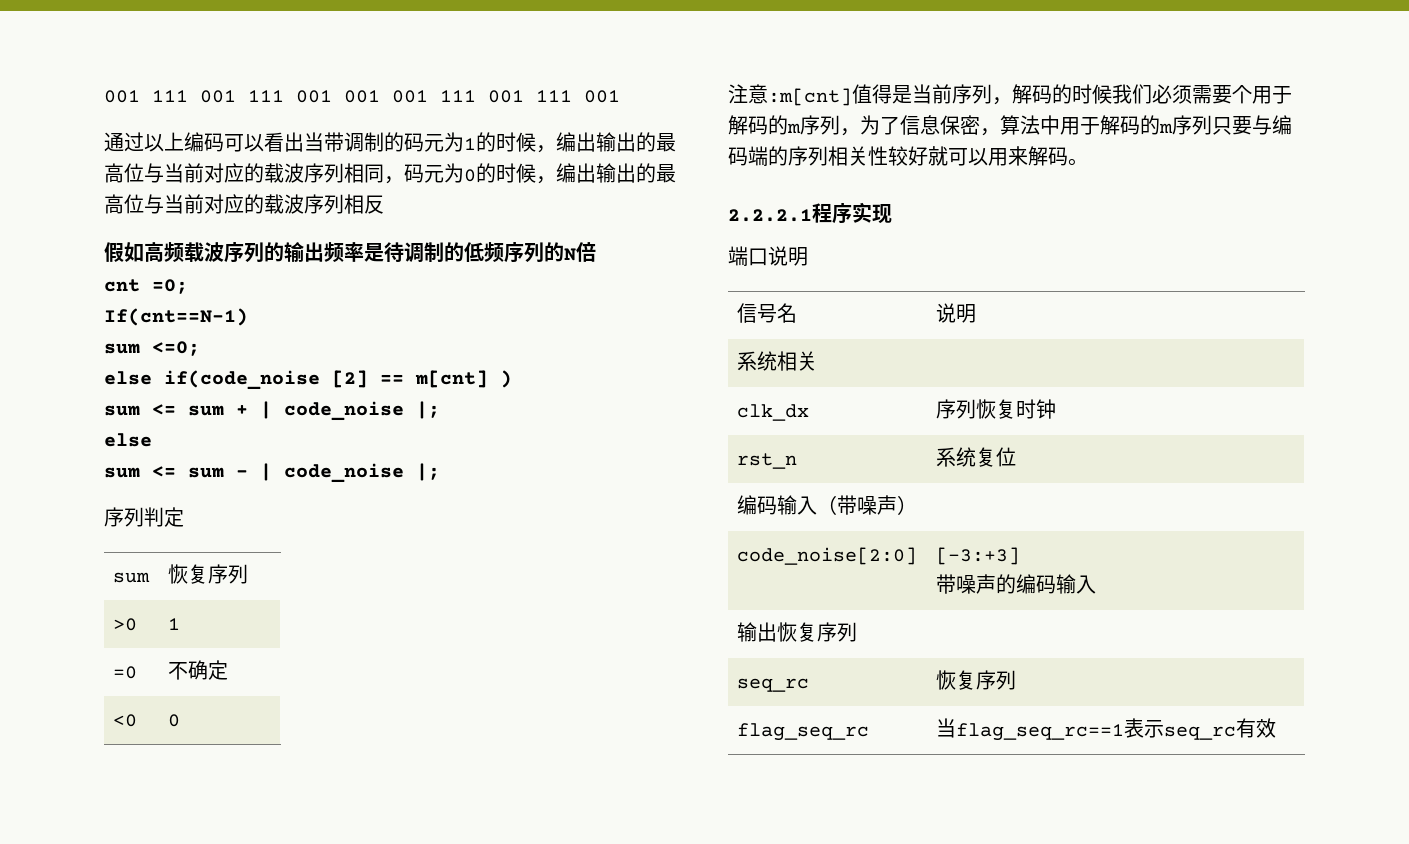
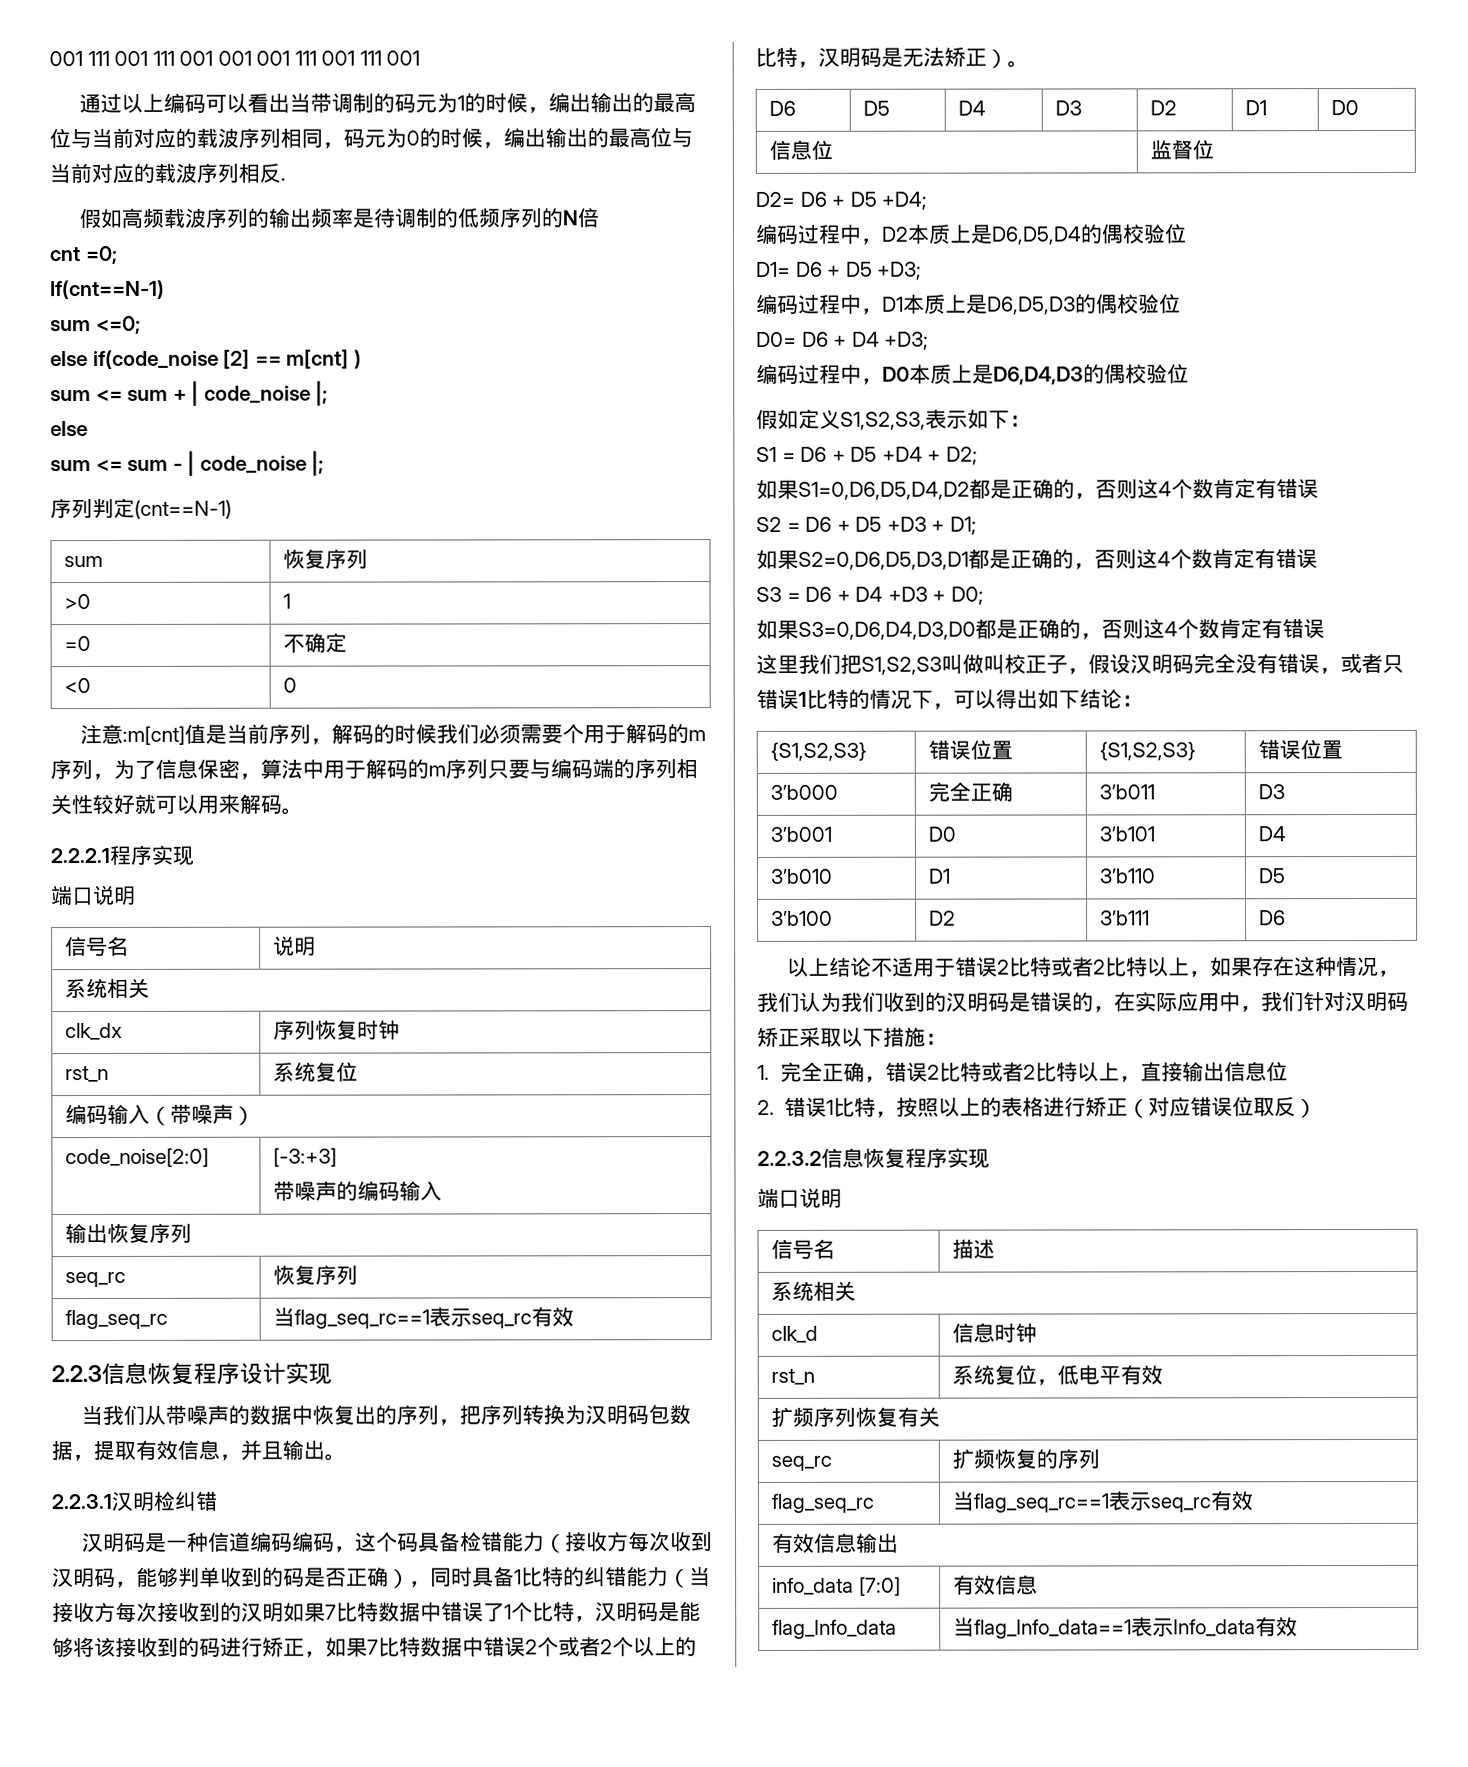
(384, 204) none -> [280,177,286,181] .
(184, 517) none -> [134,499,232,519] (cnt==N-1)
[872,84,892,104] 得 -> (206, 734) none
(1277, 728) none -> [51,1362,332,1385] [80,1404,691,1426] [51,1439,346,1462] [51,1491,217,1511] [81,1531,713,1554] [52,1566,711,1589] [52,1601,701,1623] [52,1636,697,1658] [755,46,1029,69] [769,100,797,116] [863,100,891,116] [958,100,987,116] [1055,100,1083,116] [1150,100,1178,116] [1245,100,1268,116] [1331,100,1360,116] [769,139,834,160] [1150,139,1215,160] [755,191,928,210] [755,223,1186,245] [756,261,923,280] [756,293,1181,315] [756,331,930,350] [756,363,1189,385] [756,408,1031,430] [756,446,978,465] [756,478,1319,500] [756,516,977,535] [756,548,1318,570] [756,586,984,605] [756,618,1325,640] [756,652,1404,675] [756,688,1143,710] [770,741,868,761] [928,739,1014,760] [1099,741,1197,761] [1258,739,1344,760] [770,784,839,800] [928,781,1014,802] [1099,784,1156,800] [1258,784,1286,800] [770,826,833,842] [928,826,957,842] [1099,826,1156,842] [1258,826,1287,842] [770,868,834,884] [928,868,952,884] [1099,868,1157,884] [1258,868,1287,884] [771,910,834,926] [929,910,957,926] [1100,910,1151,926] [1259,910,1287,926] [786,956,1400,978] [757,991,1409,1013] [757,1027,947,1047] [757,1061,1288,1083] [757,1096,1318,1119] [757,1147,990,1169] [757,1187,842,1208] [771,1239,836,1259] [952,1239,996,1259] [771,1280,857,1301] [771,1325,819,1343] [952,1322,1038,1343] [771,1368,816,1385] [952,1364,1164,1386] [771,1406,941,1427] [771,1455,833,1471] [952,1448,1101,1469] [771,1493,875,1513] [952,1490,1254,1513] [772,1532,900,1553] [772,1576,901,1596] [953,1574,1039,1595] [772,1619,898,1639] [953,1616,1299,1639] // 2.2.3信息恢复程序设计实现 // 当我们从带噪声的数据中恢复出的序列，把序列转换为汉明码包数据，提取有效信息，并且输出。 // 2.2.3.1汉明检纠错 // 汉明码是一种信道编码编码，这个码具备检错能力（接收方每次收到汉明码，能够判单收到的码是否正确），同时具备1比特的纠错能力（当接收方每次接收到的汉明如果7比特数据中错误了1个比特，汉明码是能够将该接收到的码进行矫正，如果7比特数据中错误2个或者2个以上的比特，汉明码是无法矫正）。 // D6 | D5 | D4 | D3 | D2 | D1 | D0 // 信息位 | 监督位 // D2= D6 + D5 +D4; // 编码过程中，D2本质上是D6,D5,D4的偶校验位 // D1= D6 + D5 +D3; // 编码过程中，D1本质上是D6,D5,D3的偶校验位 // D0= D6 + D4 +D3; // 编码过程中，D0本质上是D6,D4,D3的偶校验位 // 假如定义S1,S2,S3,表示如下： // S1 = D6 + D5 +D4 + D2; // 如果S1=0,D6,D5,D4,D2都是正确的，否则这4个数肯定有错误 // S2 = D6 + D5 +D3 + D1; // 如果S2=0,D6,D5,D3,D1都是正确的，否则这4个数肯定有错误 // S3 = D6 + D4 +D3 + D0; // 如果S3=0,D6,D4,D3,D0都是正确的，否则这4个数肯定有错误 // 这里我们把S1,S2,S3叫做叫校正子，假设汉明码完全没有错误，或者只错误1比特的情况下，可以得出如下结论： // {S1,S2,S3} | 错误位置 | {S1,S2,S3} | 错误位置 // 3’b000 | 完全正确 | 3’b011 | D3 // 3’b001 | D0 | 3’b101 | D4 // 3’b010 | D1 | 3’b110 | D5 // 3’b100 | D2 | 3’b111 | D6 // 以上结论不适用于错误2比特或者2比特以上，如果存在这种情况，我们认为我们收到的汉明码是错误的，在实际应用中，我们针对汉明码矫正采取以下措施： // 1.完全正确，错误2比特或者2比特以上，直接输出信息位 // 2.错误1比特，按照以上的表格进行矫正（对应错误位取反） // 2.2.3.2信息恢复程序实现 // 端口说明 // 信号名 | 描述 // 系统相关 // clk_d | 信息时钟 // rst_n | 系统复位，低电平有效 // 扩频序列恢复有关 // seq_rc | 扩频恢复的序列 // flag_seq_rc | 当flag_seq_rc==1表示seq_rc有效 // 有效信息输出 // info_data [7:0] | 有效信息 // flag_Info_data | 当flag_Info_data==1表示Info_data有效

